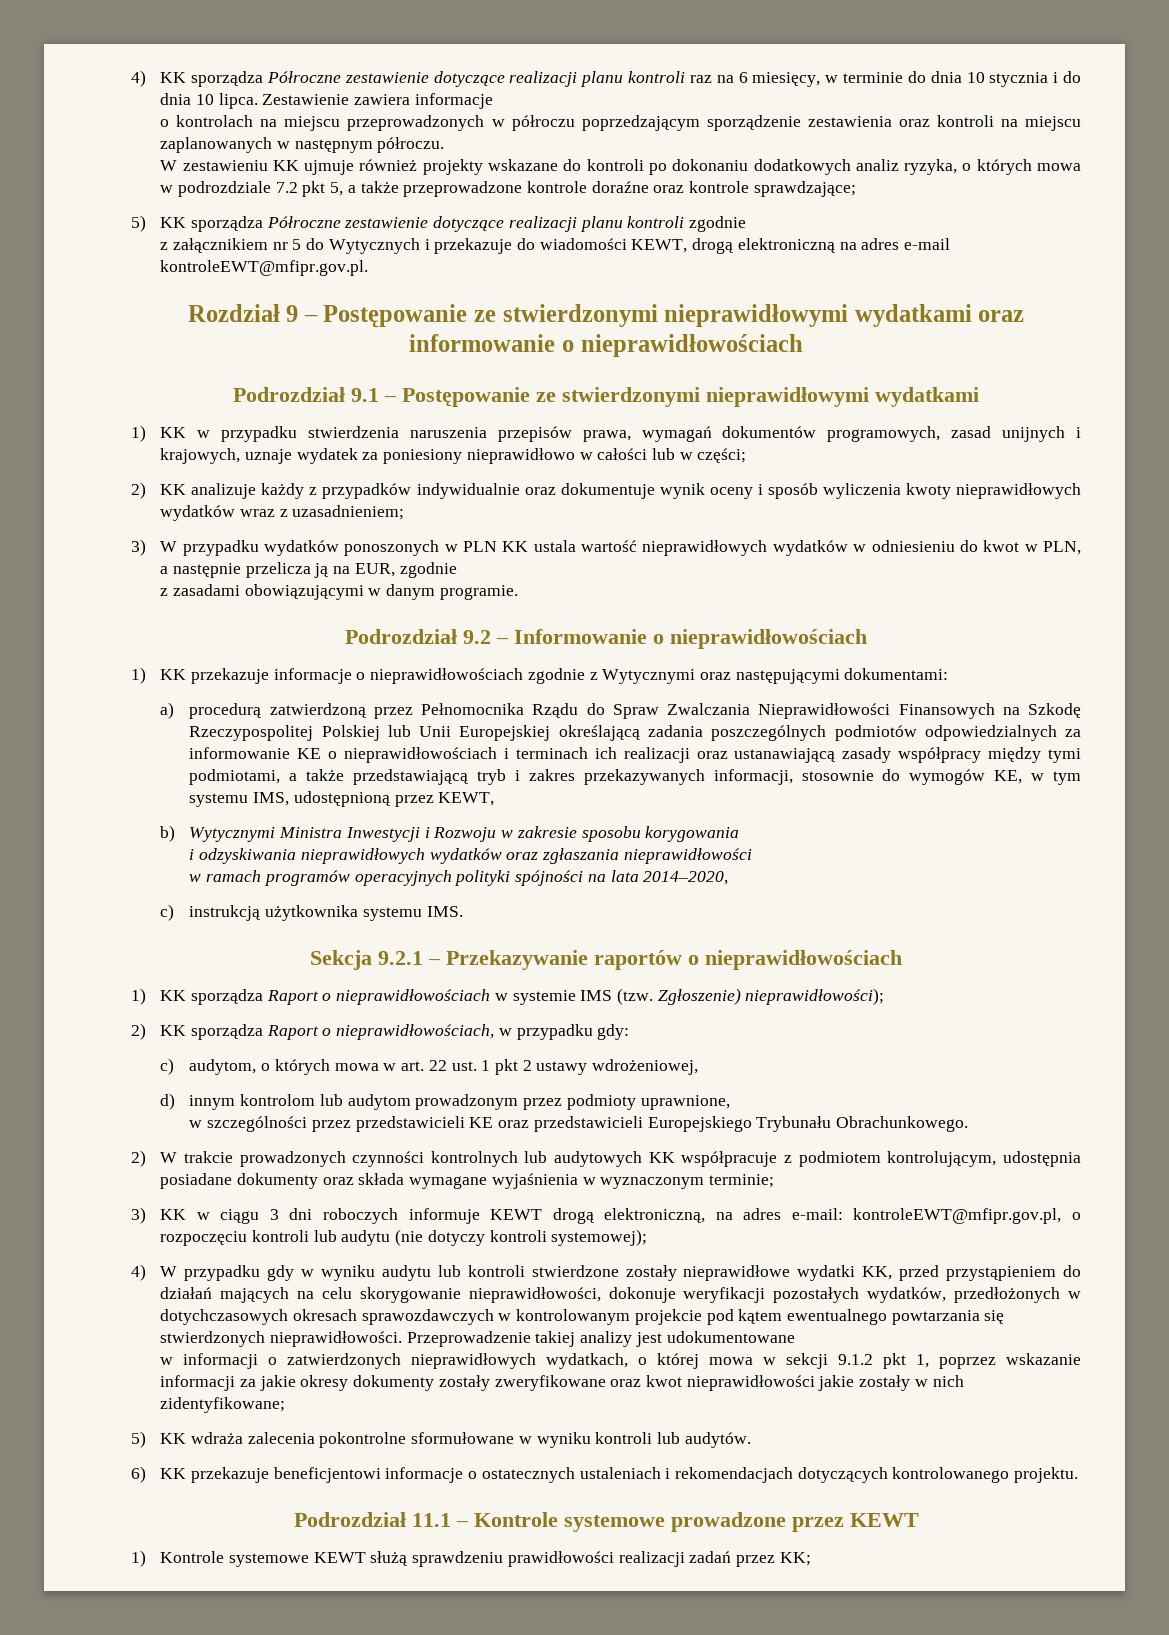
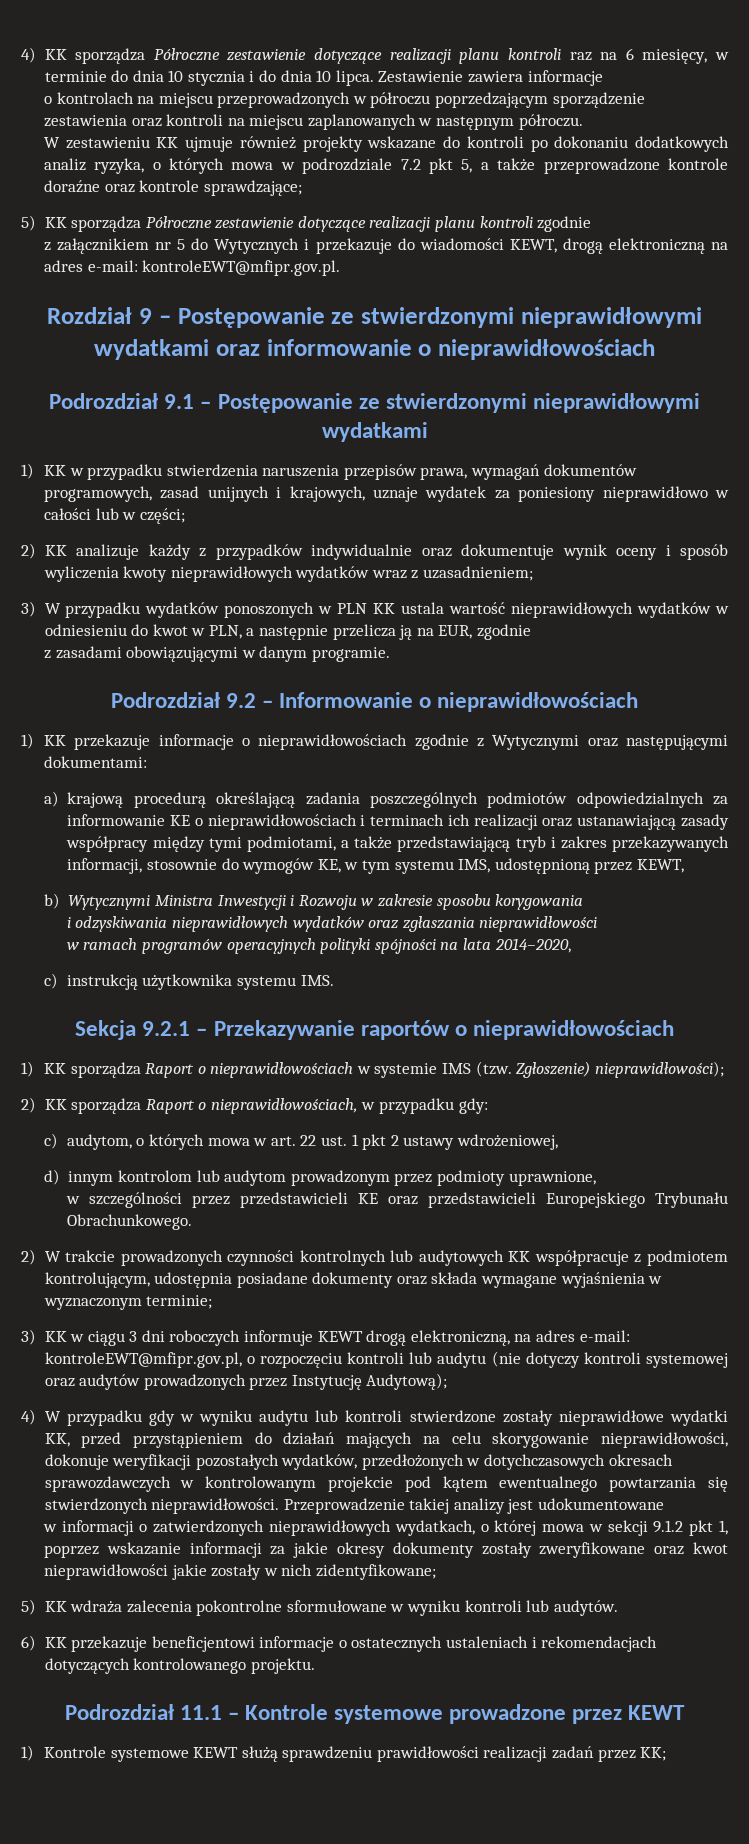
[904,238,951,250] e-mail -> [87,260,138,272] e-mail:
[189,703,1082,719] [189,725,551,741] procedurą zatwierdzoną przez Pełnomocnika Rządu do Spraw Zwalczania Nieprawidłowości Finansowych na Szkodę Rzeczypospolitej Polskiej lub Unii Europejskiej -> [67,792,206,808] krajową procedurą
[551,1229,648,1246] systemowej); -> [646,1353,728,1368] [44,1373,448,1390] systemowej oraz audytów prowadzonych przez Instytucję Audytową);

